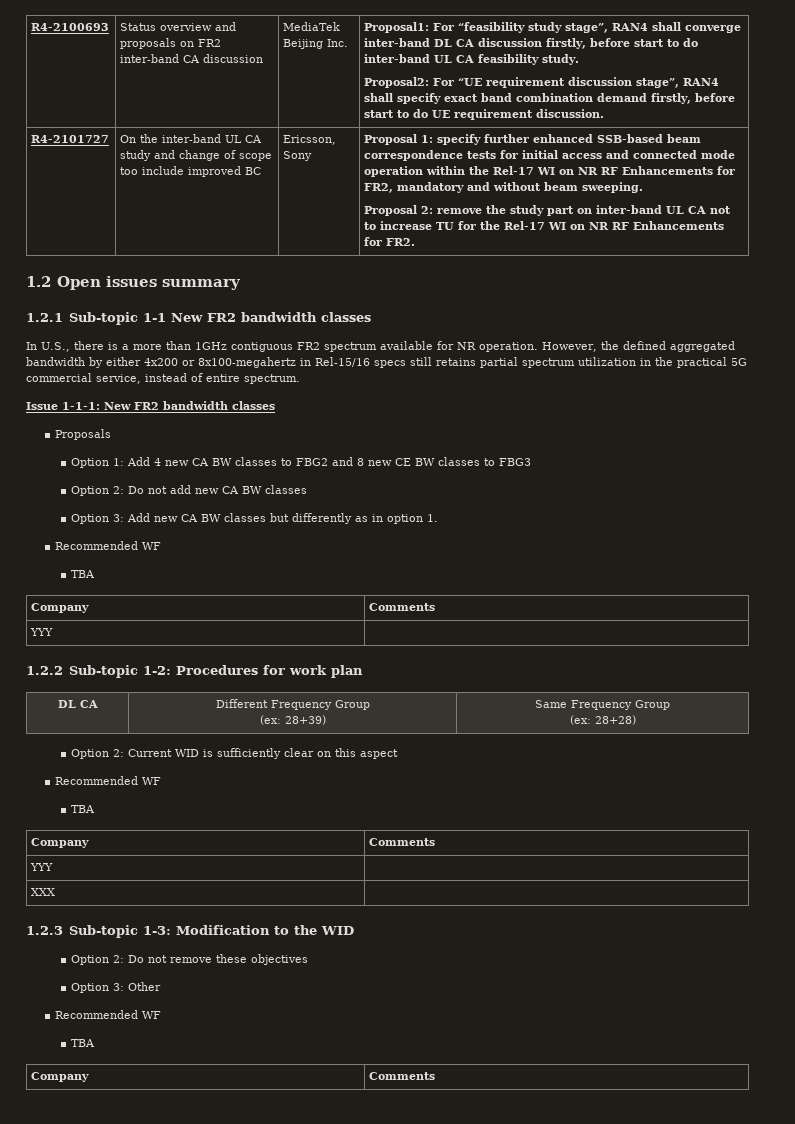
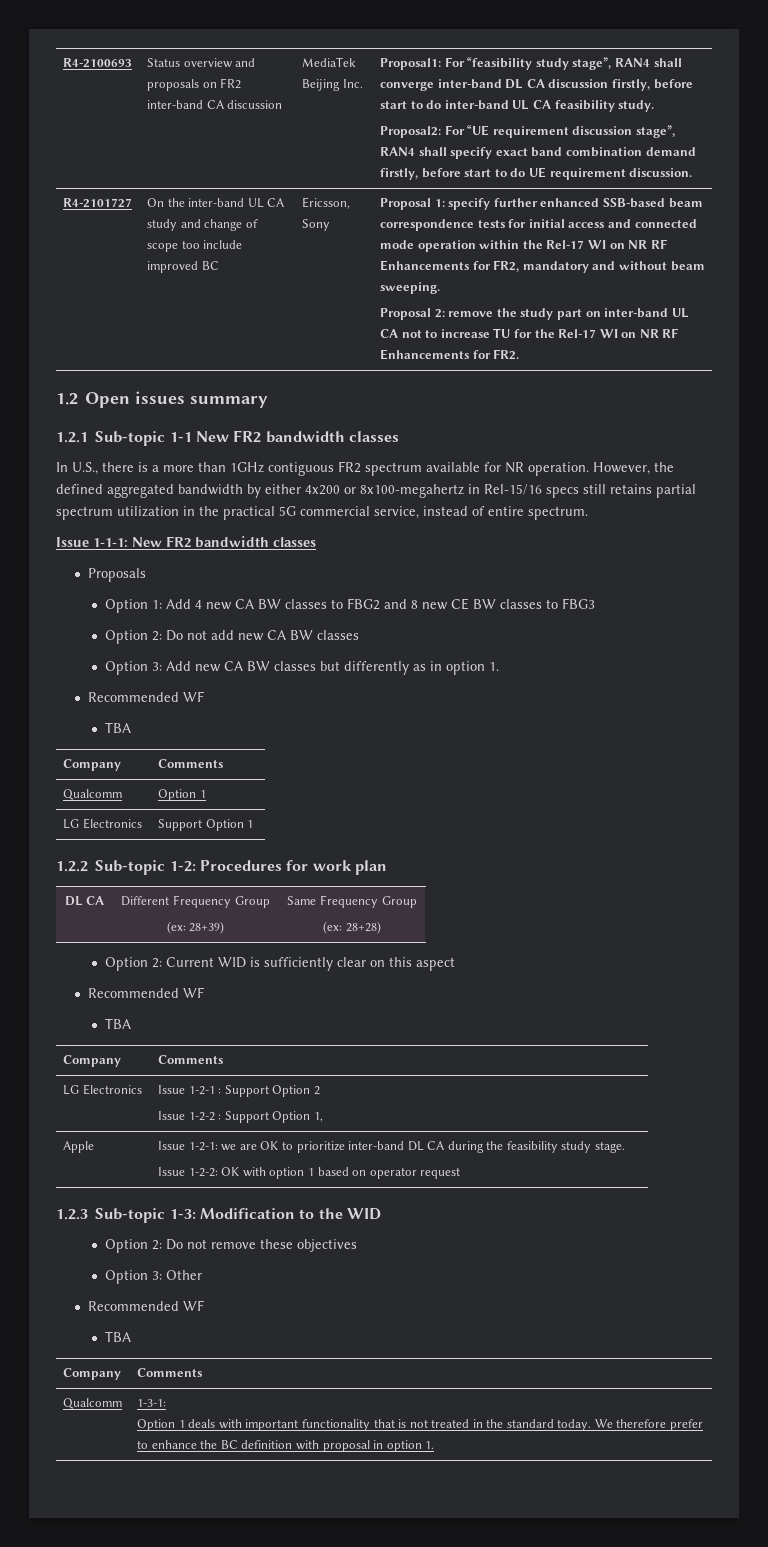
[30,628,54,636] YYY | -> [63,789,123,800] [158,789,206,801] [63,818,142,829] [158,819,254,831] Qualcomm | Option 1 // LG Electronics | Support Option 1
[30,863,54,871] [31,888,56,896] YYY | // XXX | -> [63,1084,142,1095] [158,1085,320,1097] [158,1111,323,1123] [63,1141,95,1153] [158,1141,625,1153] [158,1167,461,1179] LG Electronics | Issue 1-2-1 : Support Option 2 // Issue 1-2-2 : Support Option 1, // Apple | Issue 1-2-1: we are OK to prioritize inter-band DL CA during the feasibility study stage. // Issue 1-2-2: OK with option 1 based on operator request
(436, 1076) none -> [63,1398,123,1409] [137,1399,167,1407] [137,1419,703,1431] [137,1440,435,1452] // Qualcomm | 1-3-1: // Option 1 deals with important functionality that is not treated in the standard today. We therefore prefer to enhance the BC definition with proposal in option 1.

